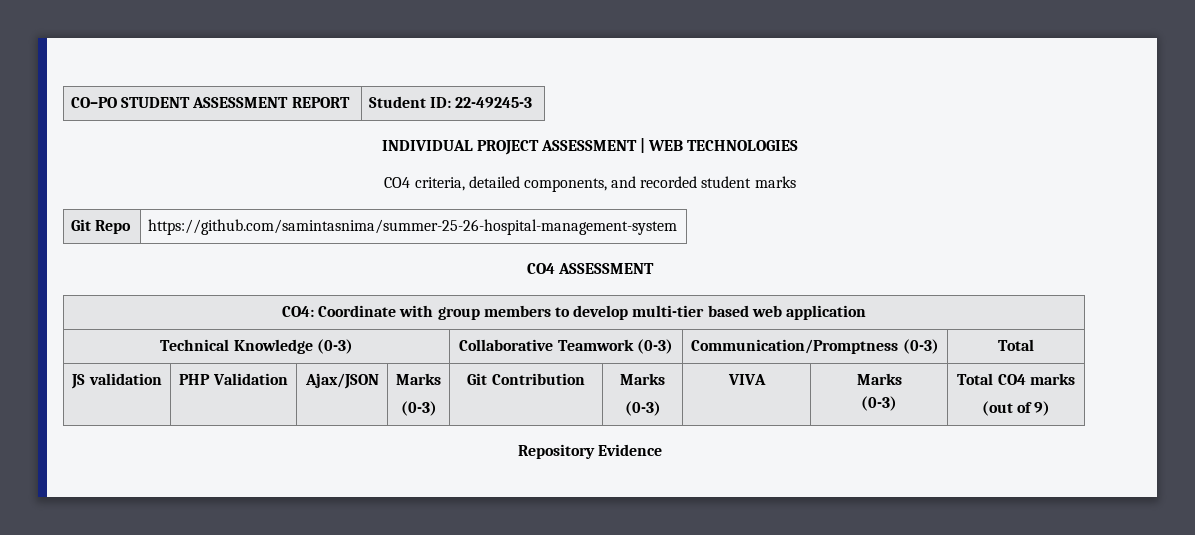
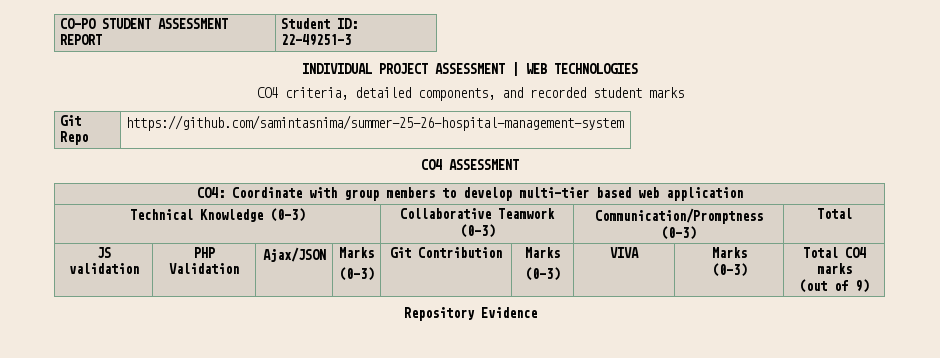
[455,97,533,108] 22-49245-3 -> [281,34,352,46] 22-49251-3

